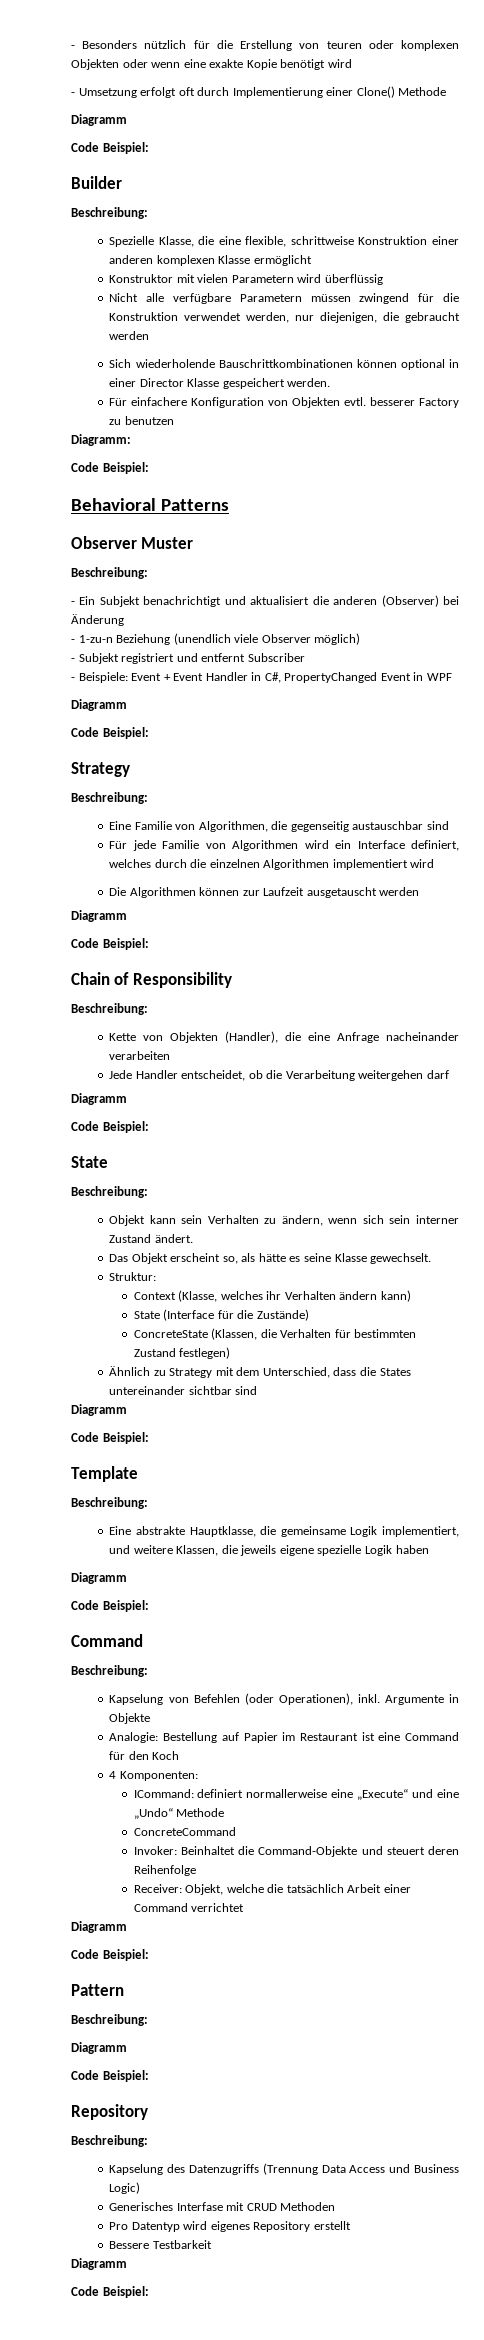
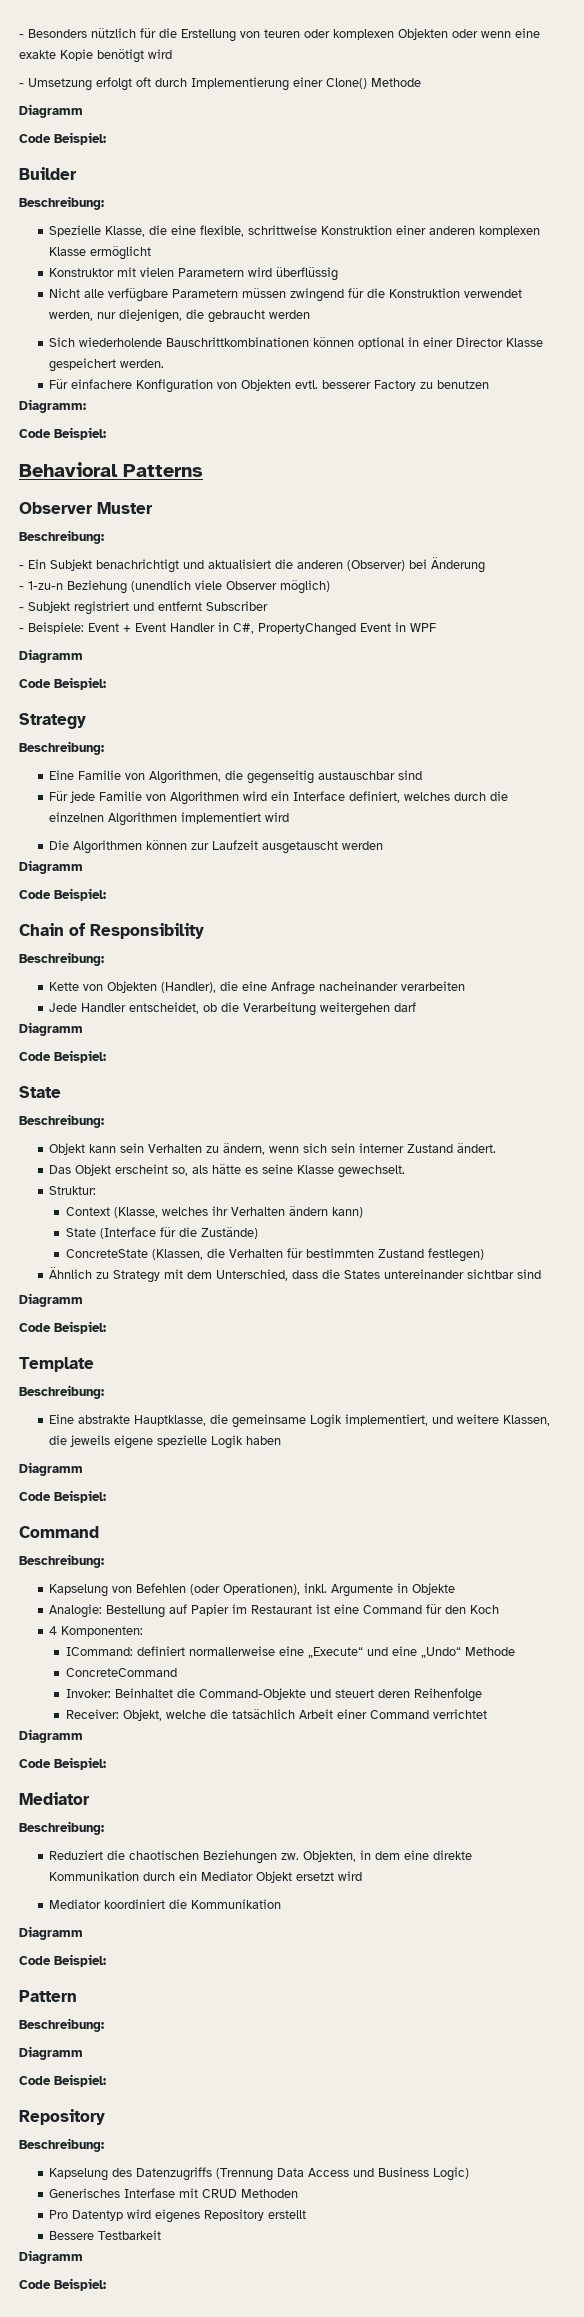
(149, 1955) none -> [19,1792,90,1805] [19,1821,104,1835] [49,1850,473,1864] [49,1871,363,1883] [49,1899,282,1909] [19,1926,83,1940] [19,1954,106,1967] // Mediator // Beschreibung: // Reduziert die chaotischen Beziehungen zw. Objekten, in dem eine direkte Kommunikation durch ein Mediator Objekt ersetzt wird // Mediator koordiniert die Kommunikation // Diagramm // Code Beispiel:

